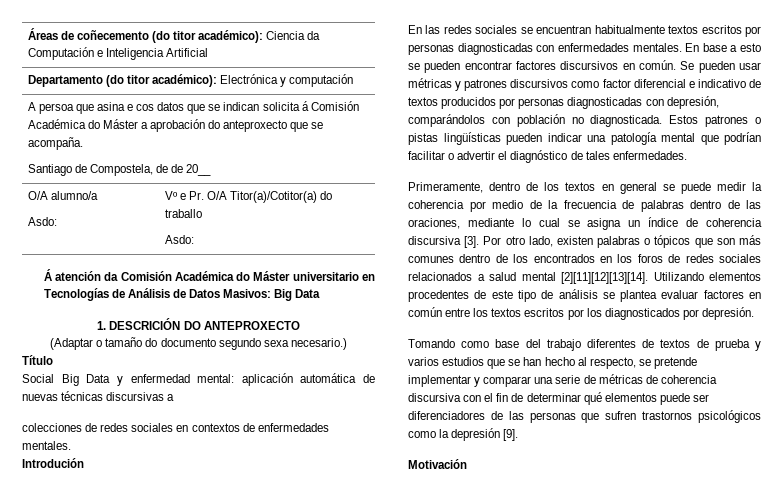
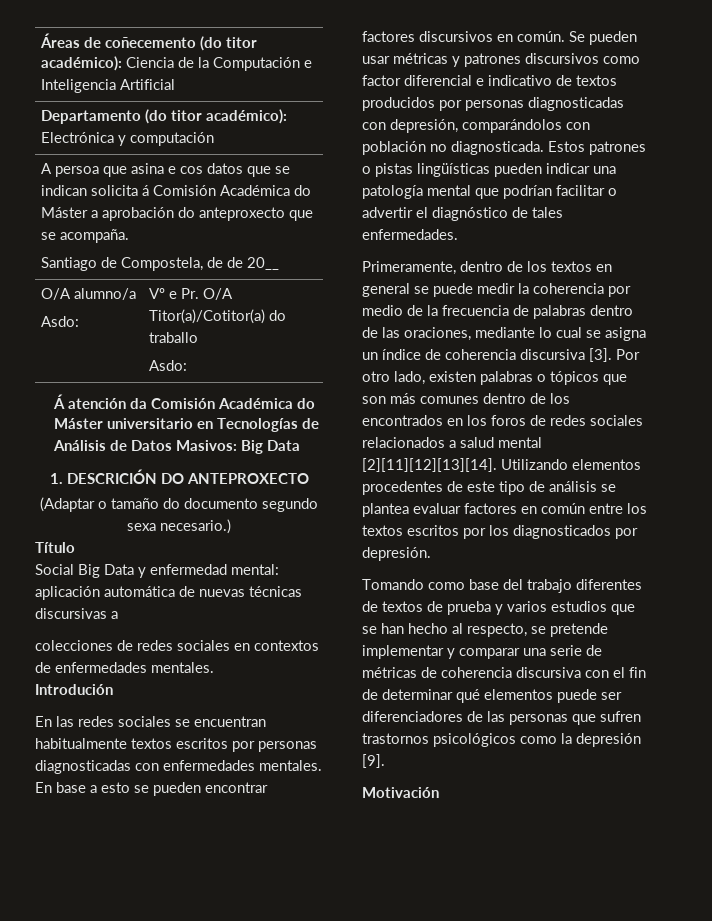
[307,31,321,40] da -> [178,57,210,68] de la

